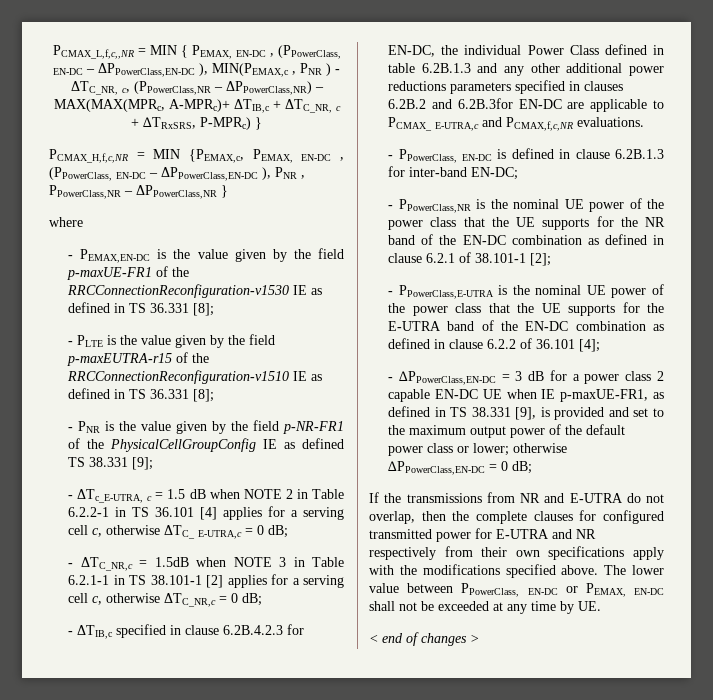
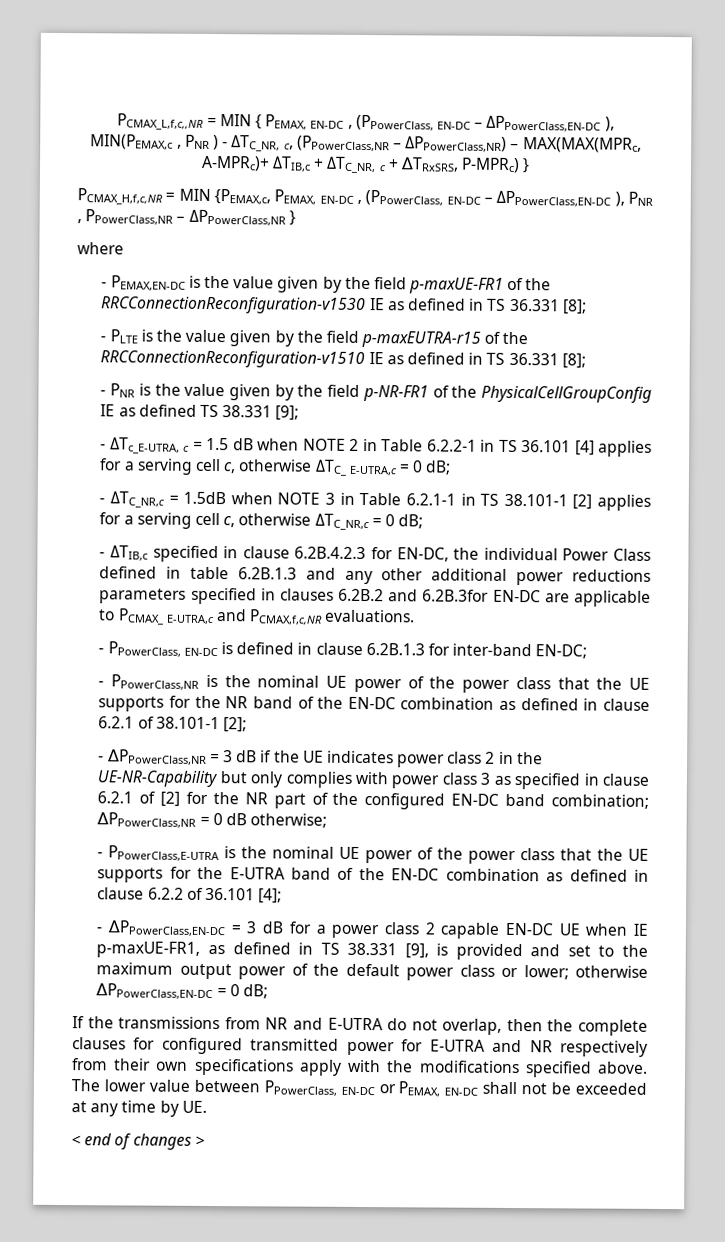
(552, 259) none -> [98,749,543,768] [97,770,650,790] [97,791,650,810] [96,812,328,828] // - ∆PPowerClass,NR = 3 dB if the UE indicates power class 2 in the UE-NR-Capability but only complies with power class 3 as specified in clause 6.2.1 of [2] for the NR part of the configured EN-DC band combination; ∆PPowerClass,NR = 0 dB otherwise;

